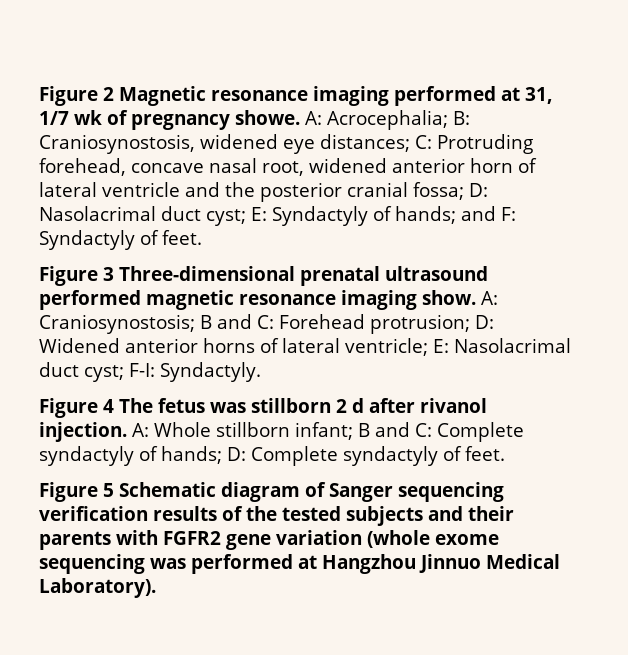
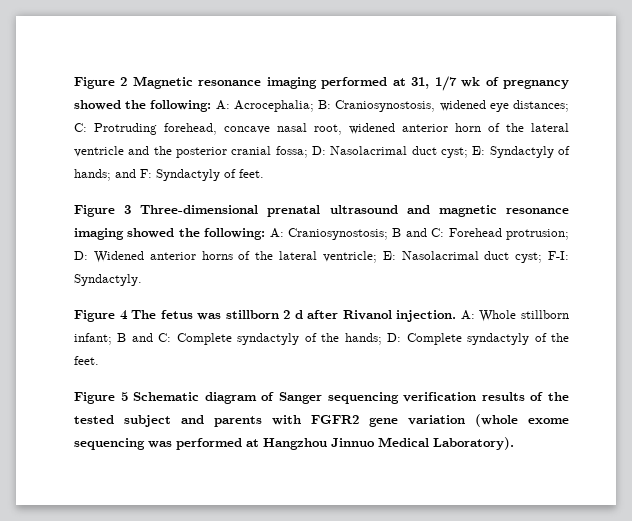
[235,110,300,125] showe. -> [74,100,212,112] showed the following:
(537, 165) none -> [506,123,524,132] the
[39,290,141,310] performed -> [406,205,430,214] and
[422,290,476,305] show. -> [127,228,266,240] showed the following:
(279, 345) none -> [255,251,274,260] the
[420,398,487,413] rivanol -> [342,310,392,320] Rivanol
(158, 453) none -> [321,333,340,342] the
(462, 453) none -> [551,333,569,342] the
[346,506,514,526] subjects and their -> [124,415,204,427] subject and

